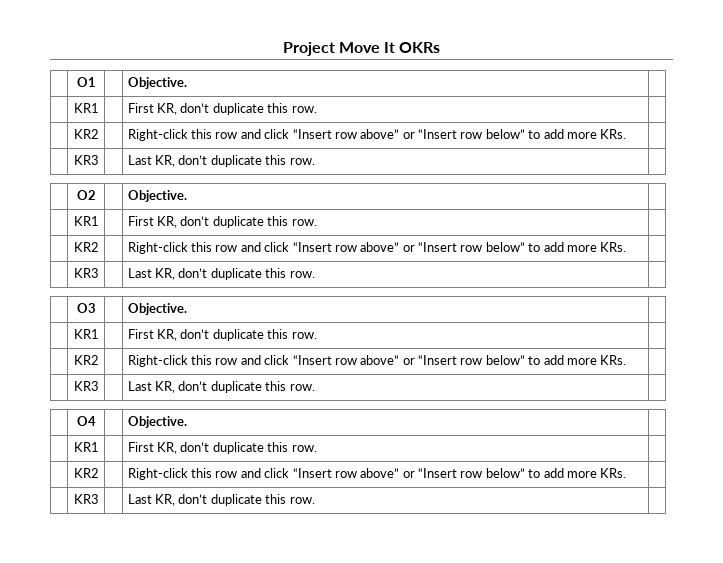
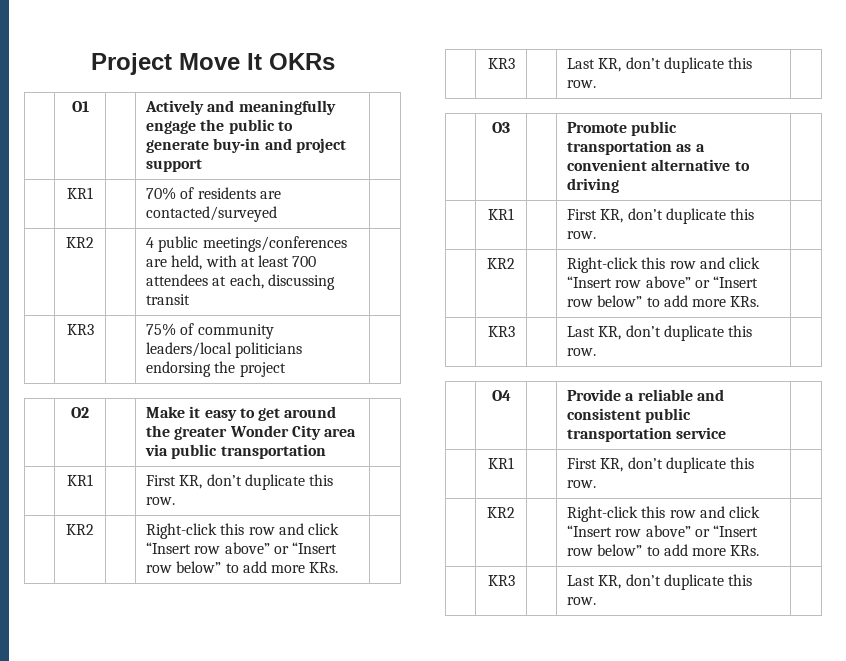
[127,77,187,89] [73,103,99,113] [127,103,317,115] [73,129,99,139] [127,129,627,141] [73,155,99,165] [127,155,315,167] [76,190,96,200] [127,190,187,202] Objective. | // | KR1 | | First KR, don’t duplicate this row. | // | KR2 | | Right-click this row and click “Insert row above” or “Insert row below” to add more KRs. | // | KR3 | | Last KR, don’t duplicate this row. | // | O2 | | Objective. -> [145,100,336,115] [146,119,293,134] [146,138,346,153] [146,159,203,172] [67,187,93,199] [146,187,281,200] [146,206,278,222] [66,237,94,248] [146,236,347,252] [146,255,317,270] [146,274,335,290] [146,294,191,305] [66,324,94,335] [146,323,274,339] [146,342,303,358] [146,361,286,377] [71,407,89,418] [146,406,337,421] [146,425,356,440] [145,444,326,459] Actively and meaningfully engage the public to generate buy-in and project support | // | KR1 | | 70% of residents are contacted/surveyed | // | KR2 | | 4 public meetings/conferences are held, with at least 700 attendees at each, discussing transit | // | KR3 | | 75% of community leaders/local politicians endorsing the project | // | O2 | | Make it easy to get around the greater Wonder City area via public transportation
[127,303,187,315] Objective. -> [567,121,678,136] [567,140,705,155] [567,159,750,171] [567,178,620,193] Promote public transportation as a convenient alternative to driving
[127,416,187,428] Objective. -> [567,389,724,401] [567,408,692,423] [567,427,727,442] Provide a reliable and consistent public transportation service

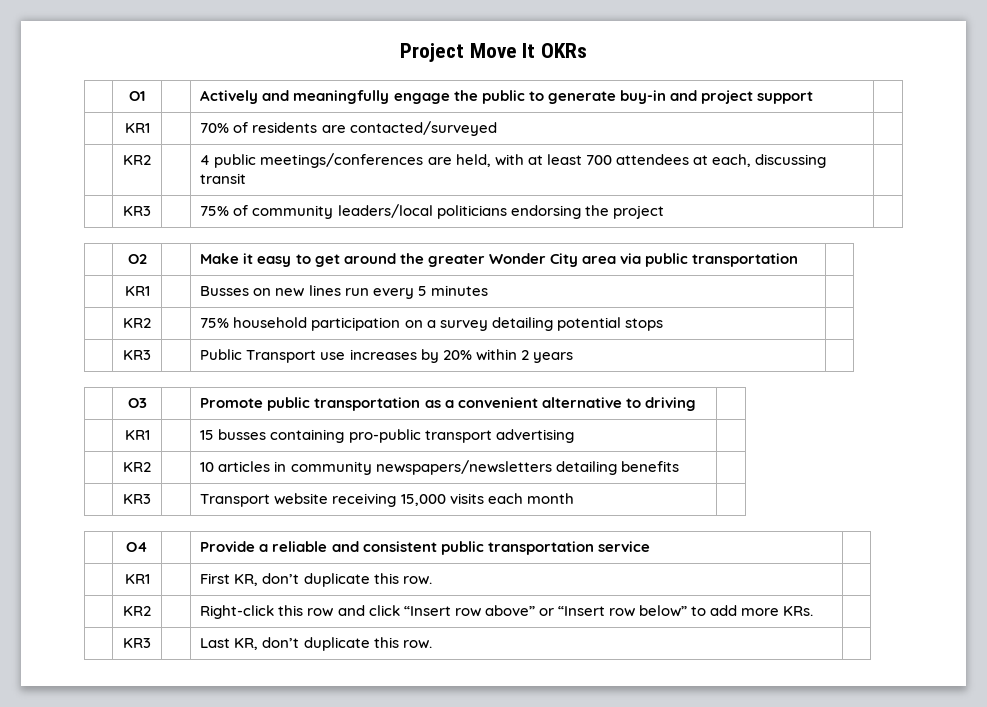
[146,474,333,490] [146,497,176,505] [66,524,94,535] [146,523,339,539] [146,542,337,554] [146,561,339,573] [487,58,515,69] [567,57,752,73] [567,80,597,88] First KR, don’t duplicate this row. | // | KR2 | | Right-click this row and click “Insert row above” or “Insert row below” to add more KRs. | // | KR3 | | Last KR, don’t duplicate this row. -> [200,285,488,299] [123,318,151,328] [200,317,663,331] [123,350,151,360] [200,349,573,363] Busses on new lines run every 5 minutes | // | KR2 | | 75% household participation on a survey detailing potential stops | // | KR3 | | Public Transport use increases by 20% within 2 years
[567,208,754,224] [567,231,597,239] [487,258,515,269] [567,257,760,273] [567,276,758,288] [567,295,760,307] [487,326,515,337] [567,325,752,341] [567,348,597,356] First KR, don’t duplicate this row. | // | KR2 | | Right-click this row and click “Insert row above” or “Insert row below” to add more KRs. | // | KR3 | | Last KR, don’t duplicate this row. -> [200,429,574,443] [123,462,151,472] [200,460,679,475] [123,494,151,504] [200,493,574,507] 15 busses containing pro-public transport advertising | // | KR2 | | 10 articles in community newspapers/newsletters detailing benefits | // | KR3 | | Transport website receiving 15,000 visits each month

